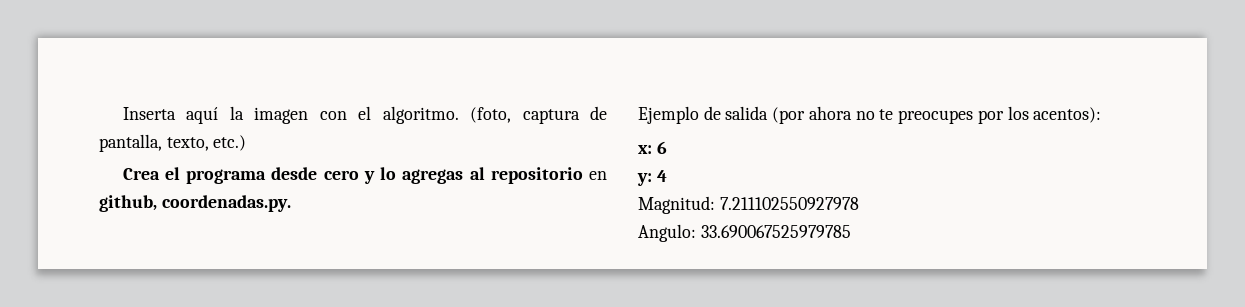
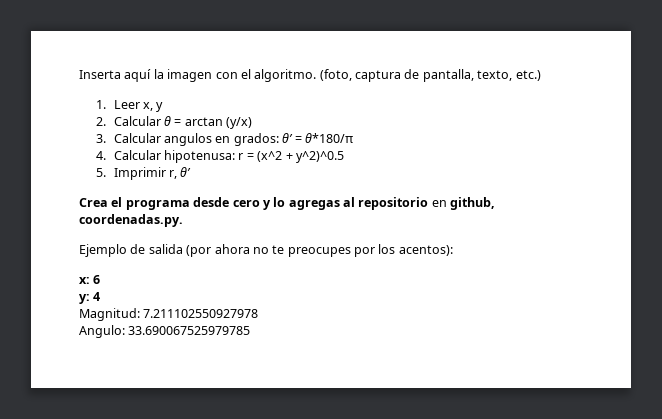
(247, 143) none -> [96,100,164,112] [96,116,253,129] [96,133,353,146] [96,150,344,163] [96,167,192,180] // 1. Leer x, y // 2. Calcular θ = arctan (y/x) // 3. Calcular angulos en grados: θ’ = θ*180/π // 4. Calcular hipotenusa: r = (x^2 + y^2)^0.5 // 5. Imprimir r, θ’

